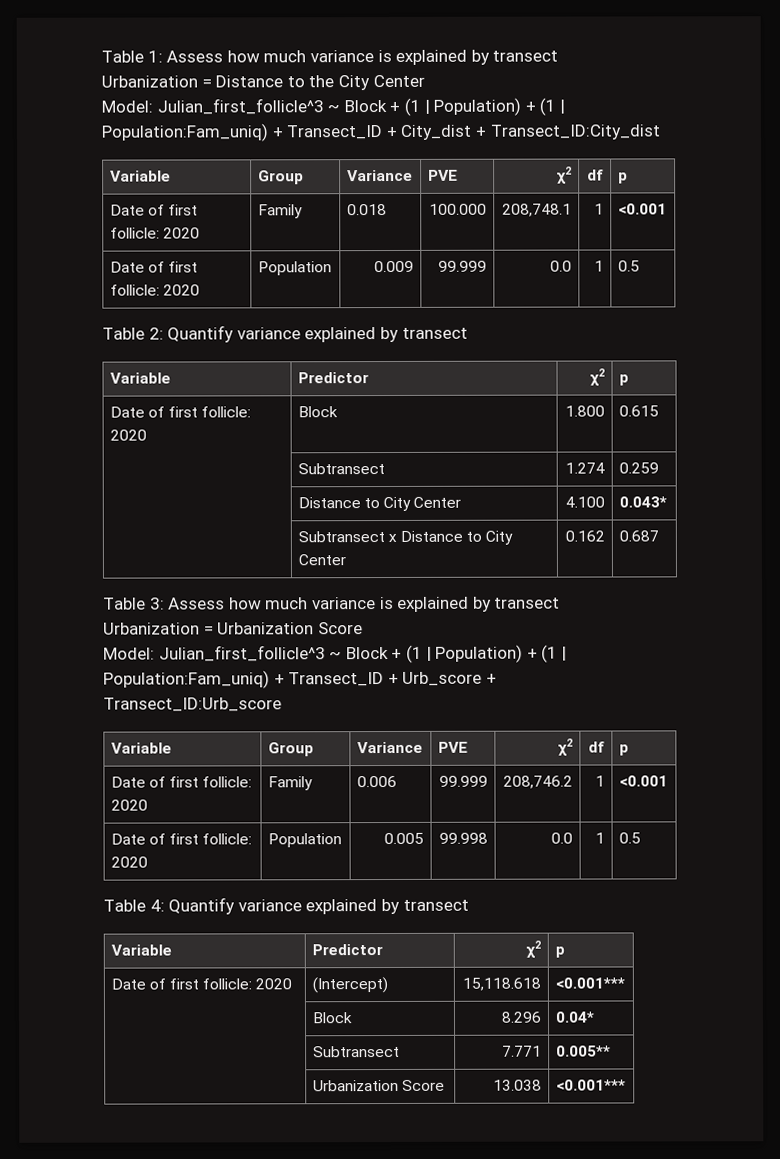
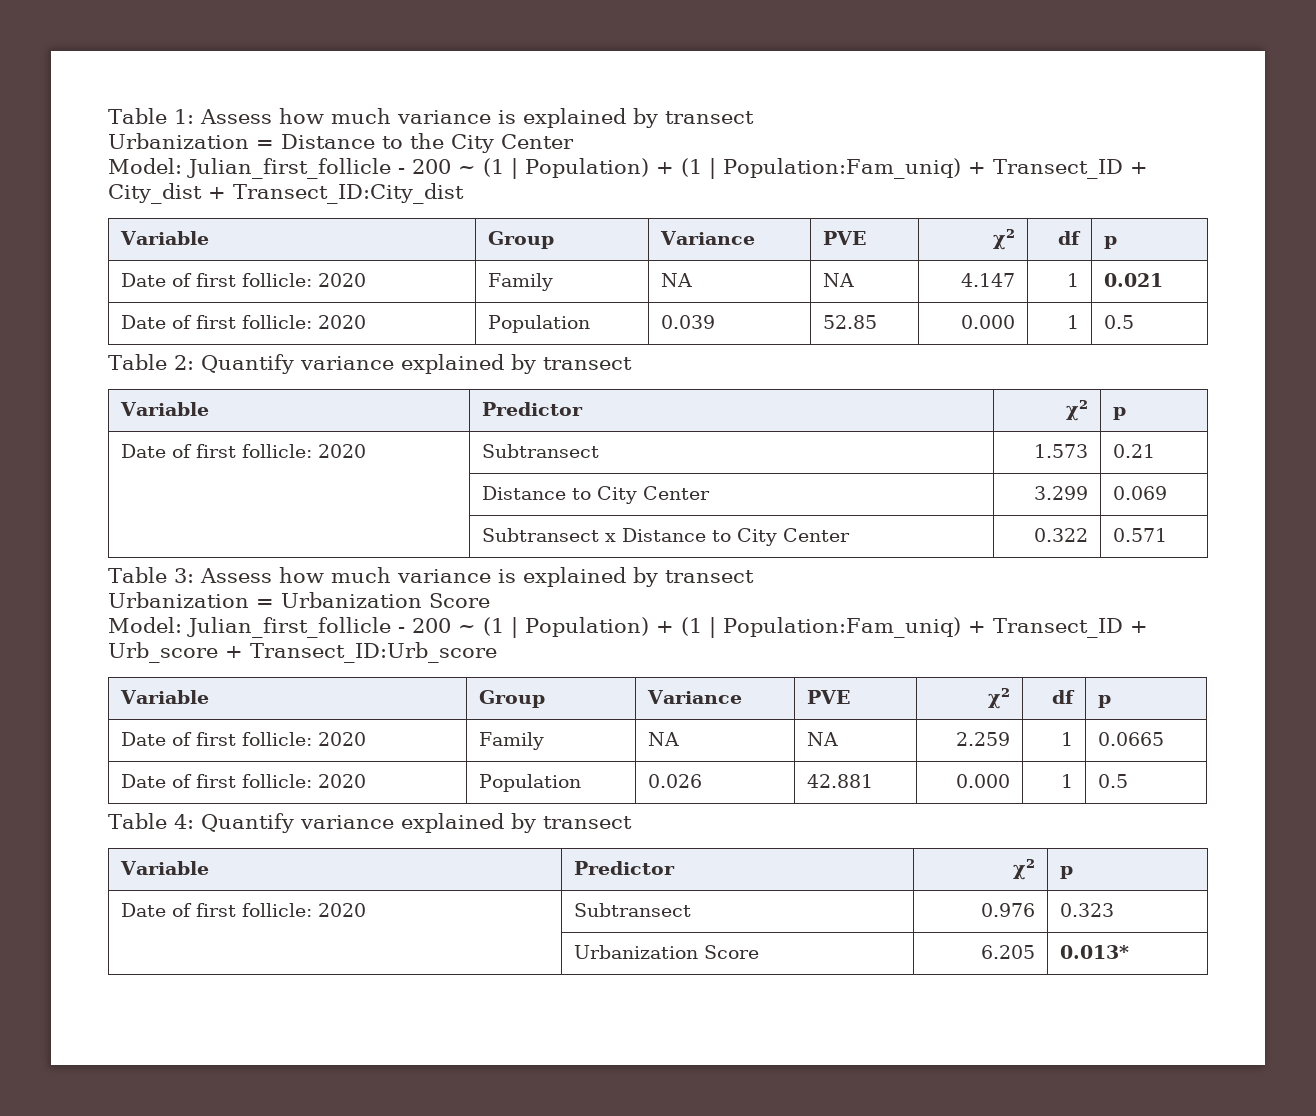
[156,98,401,115] Julian_first_follicle^3 ~ Block + -> [187,158,476,179] Julian_first_follicle - 200 ~
[346,204,387,216] [429,203,488,215] [502,203,573,217] [594,203,605,215] [617,203,667,215] [109,261,198,273] [109,284,200,296] [257,261,332,276] [374,260,415,273] [438,260,488,272] [550,260,573,272] 0.018 | 100.000 | 208,748.1 | 1 | <0.001 // Date of first follicle: 2020 | Population | 0.009 | 99.999 | 0.0 -> [660,273,692,287] [822,273,854,287] [961,273,1016,287] [1067,273,1080,287] [1103,273,1163,287] [120,315,366,329] [487,315,590,333] [660,315,715,329] [822,315,877,329] [961,315,1016,329] NA | NA | 4.147 | 1 | 0.021 // Date of first follicle: 2020 | Population | 0.039 | 52.85 | 0.000
[297,406,338,418] [565,405,606,417] [618,405,659,417] [297,463,385,475] [565,462,606,474] [618,462,659,474] [297,496,462,512] [565,496,606,508] [618,496,667,508] | Block | 1.800 | 0.615 // | Subtransect | 1.274 | 0.259 // | Distance to City Center | 4.100 | 0.043* -> [481,444,599,458] [1034,444,1089,458] [1112,444,1155,458] [481,486,710,504] [1034,486,1089,500] [1112,486,1167,500] | Subtransect | 1.573 | 0.21 // | Distance to City Center | 3.299 | 0.069
[565,530,606,542] [618,530,659,542] 0.162 | 0.687 -> [1034,528,1089,542] [1112,528,1167,542] 0.322 | 0.571
[158,645,403,662] Julian_first_follicle^3 ~ Block + -> [187,617,476,638] Julian_first_follicle - 200 ~
[356,775,397,788] [439,775,489,787] [503,775,574,789] [595,775,606,787] [618,775,668,787] [110,833,253,845] [110,856,148,868] [267,833,342,848] [384,832,425,845] [439,832,489,844] [551,832,574,844] 0.006 | 99.999 | 208,746.2 | 1 | <0.001 // Date of first follicle: 2020 | Population | 0.005 | 99.998 | 0.0 -> [647,732,679,746] [806,732,838,746] [956,732,1011,746] [1061,732,1074,746] [1097,732,1164,746] [120,774,366,788] [478,774,581,792] [647,774,702,788] [806,774,873,788] [956,774,1011,788] NA | NA | 2.259 | 1 | 0.0665 // Date of first follicle: 2020 | Population | 0.026 | 42.881 | 0.000
[311,977,388,994] [462,977,542,991] [554,977,625,989] [311,1012,353,1024] [501,1011,543,1023] [554,1011,595,1023] [312,1045,400,1058] [502,1045,543,1057] [555,1045,611,1057] | (Intercept) | 15,118.618 | <0.001*** // | Block | 8.296 | 0.04* // | Subtransect | 7.771 | 0.005** -> [573,903,691,917] [981,903,1036,917] [1059,903,1114,917] | Subtransect | 0.976 | 0.323
[493,1079,543,1091] [555,1079,626,1091] 13.038 | <0.001*** -> [981,945,1036,959] [1059,945,1129,959] 6.205 | 0.013*

